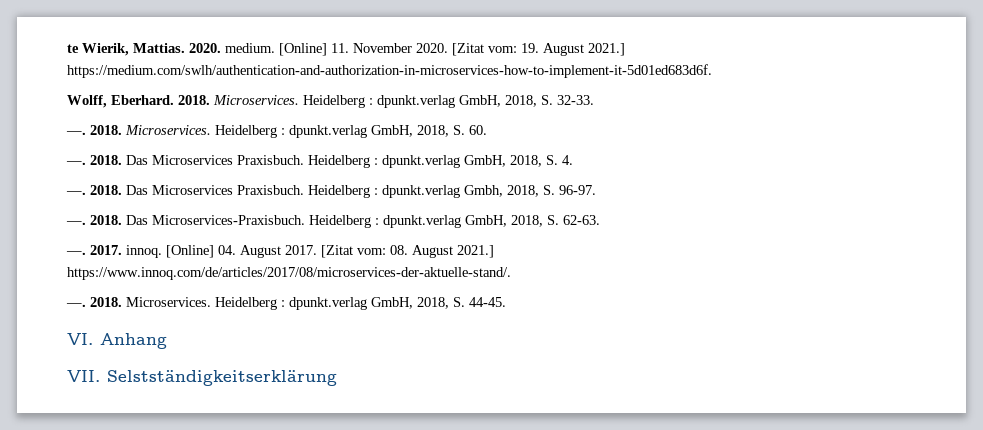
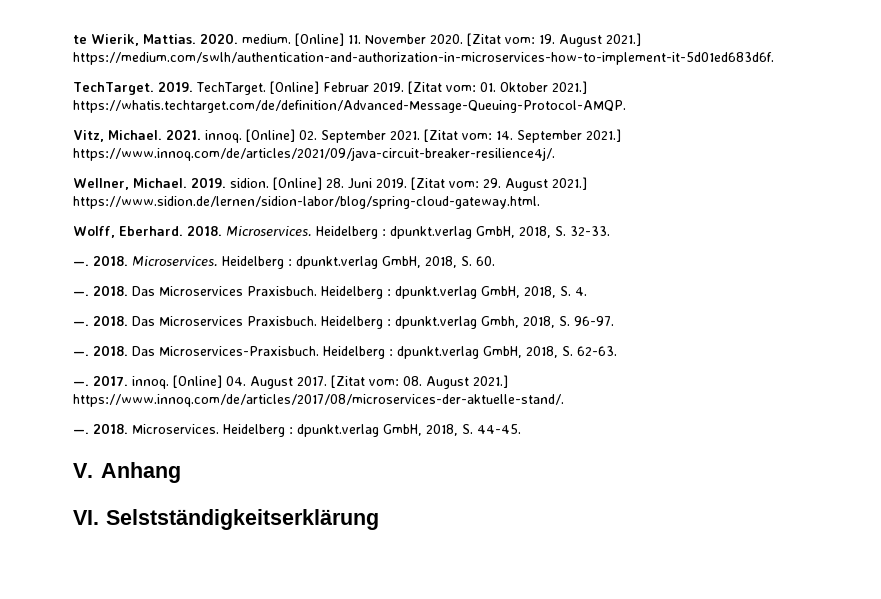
(712, 71) none -> [73,81,587,95] [73,100,626,113] [73,129,621,143] [73,147,555,161] [73,177,587,191] [73,196,540,209] // TechTarget. 2019. TechTarget. [Online] Februar 2019. [Zitat vom: 01. Oktober 2021.] https://whatis.techtarget.com/de/definition/Advanced-Message-Queuing-Protocol-AMQP. // Vitz, Michael. 2021. innoq. [Online] 02. September 2021. [Zitat vom: 14. September 2021.] https://www.innoq.com/de/articles/2021/09/java-circuit-breaker-resilience4j/. // Wellner, Michael. 2019. sidion. [Online] 28. Juni 2019. [Zitat vom: 29. August 2021.] https://www.sidion.de/lernen/sidion-labor/blog/spring-cloud-gateway.html.
[67,333,93,345] VI. -> [73,463,93,478] V.
[67,370,100,382] VII. -> [73,510,99,525] VI.

